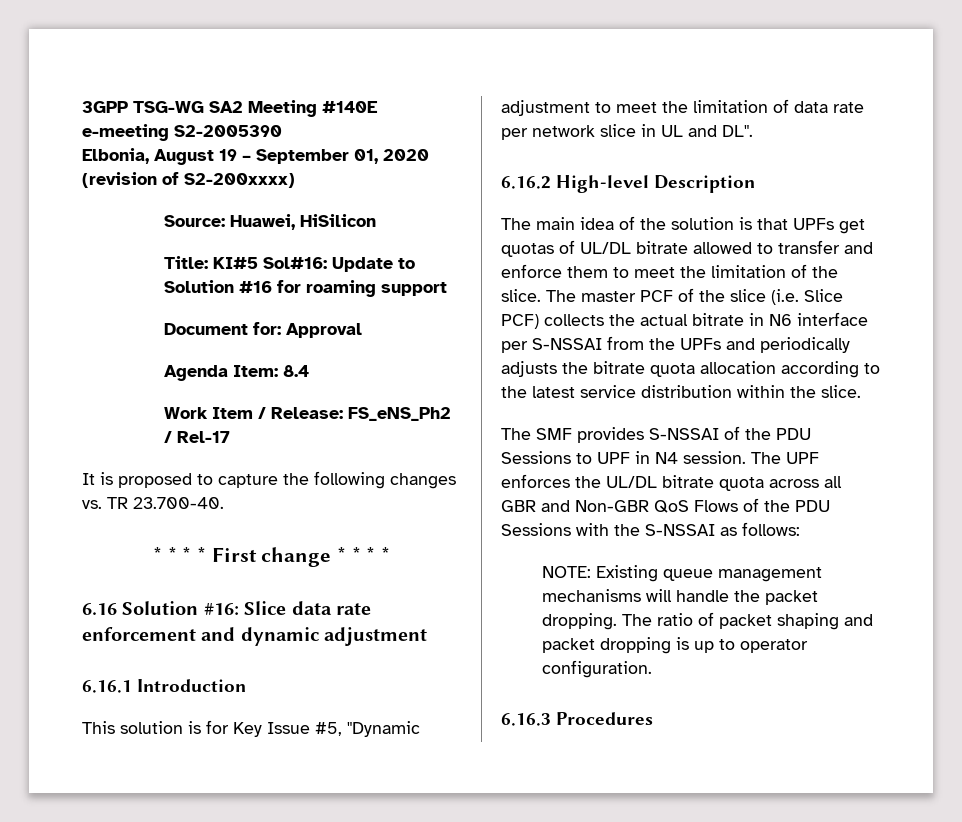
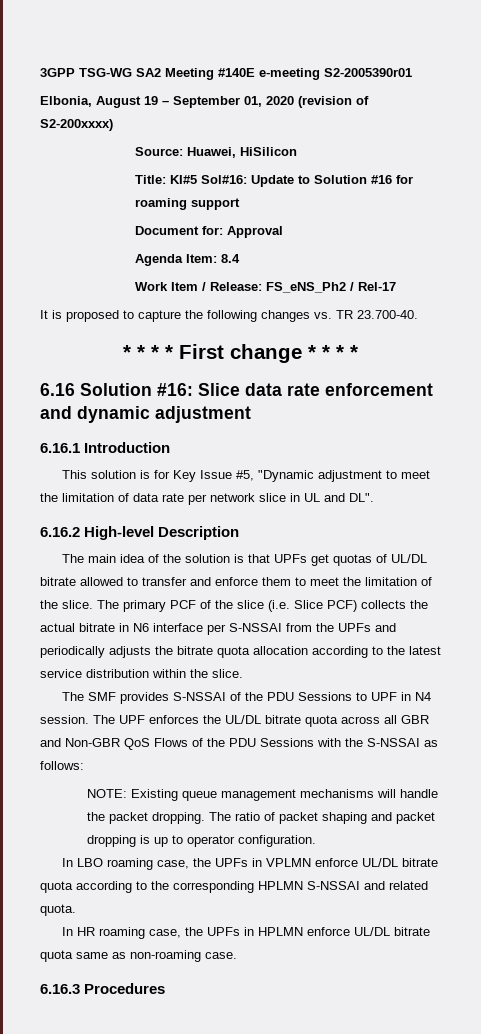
[174,125,282,137] S2-2005390 -> [324,68,412,77] S2-2005390r01
[581,291,636,302] master -> [123,600,166,612] primary
(653, 669) none -> [62,858,439,870] [40,881,428,893] [40,904,76,916] [62,927,431,939] [40,950,237,962] // In LBO roaming case, the UPFs in VPLMN enforce UL/DL bitrate quota according to the corresponding HPLMN S-NSSAI and related quota. // In HR roaming case, the UPFs in HPLMN enforce UL/DL bitrate quota same as non-roaming case.

